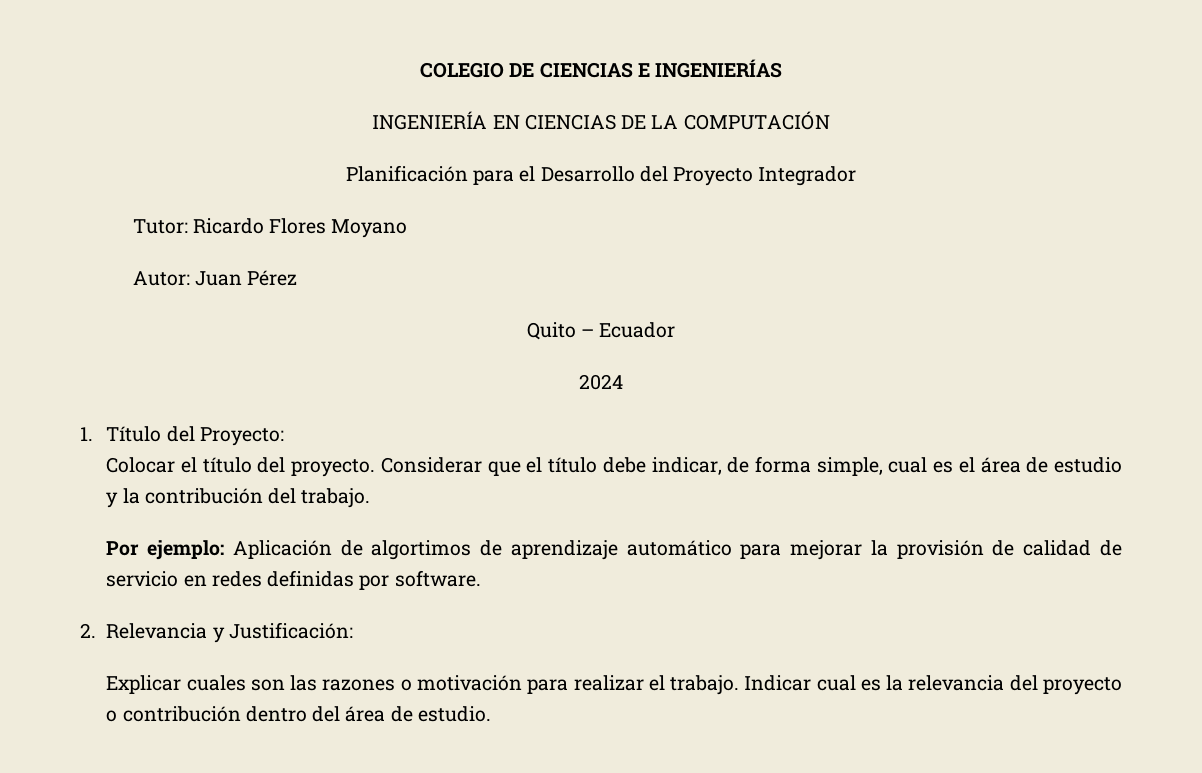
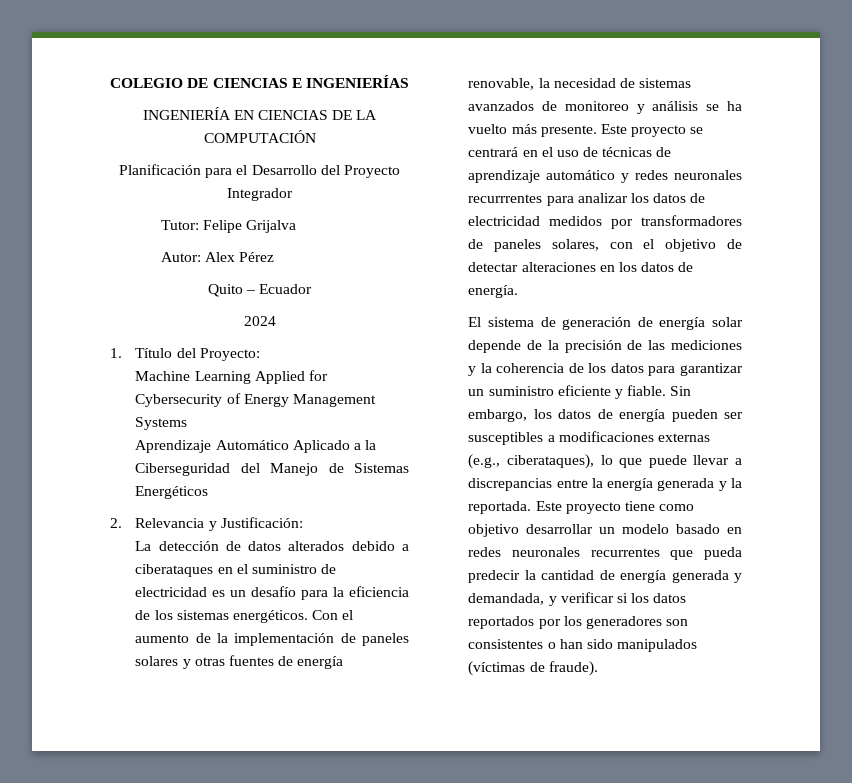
[192,218,408,238] Ricardo Flores Moyano -> [202,220,297,233] Felipe Grijalva
[194,271,242,286] Juan -> [204,252,235,262] Alex
[106,456,1122,477] [106,488,371,508] [106,540,1123,560] [106,570,481,590] [80,622,353,643] [106,675,1122,695] [106,706,491,722] Colocar el título del proyecto. Considerar que el título debe indicar, de forma simple, cual es el área de estudio y la contribución del trabajo. // Por ejemplo: Aplicación de algortimos de aprendizaje automático para mejorar la provisión de calidad de servicio en redes definidas por software. // 2. Relevancia y Justificación: // Explicar cuales son las razones o motivación para realizar el trabajo. Indicar cual es la relevancia del proyecto o contribución dentro del área de estudio. -> [135,370,328,384] [135,393,376,407] [135,417,188,430] [135,440,377,453] [135,463,409,476] [135,486,209,499] [110,517,303,531] [135,541,409,551] [135,564,337,577] [135,586,409,600] [135,610,354,623] [135,633,409,646] [135,655,344,669] [468,78,692,90] [468,101,742,114] [468,124,704,137] [468,147,672,157] [468,170,742,183] [468,193,706,206] [468,215,742,229] [468,239,742,252] [468,262,694,272] [468,285,519,298] [468,317,743,330] [468,340,742,353] [468,363,743,376] [468,385,692,399] [468,409,743,422] [468,431,710,445] [468,454,742,469] [468,478,742,491] [468,501,695,514] [468,524,742,537] [468,547,742,560] [468,570,742,583] [468,592,687,606] [468,616,689,629] [468,639,698,652] [468,661,598,676] Machine Learning Applied for Cybersecurity of Energy Management Systems // Aprendizaje Automático Aplicado a la Ciberseguridad del Manejo de Sistemas Energéticos // 2. Relevancia y Justificación: // La detección de datos alterados debido a ciberataques en el suministro de electricidad es un desafío para la eficiencia de los sistemas energéticos. Con el aumento de la implementación de paneles solares y otras fuentes de energía renovable, la necesidad de sistemas avanzados de monitoreo y análisis se ha vuelto más presente. Este proyecto se centrará en el uso de técnicas de aprendizaje automático y redes neuronales recurrrentes para analizar los datos de electricidad medidos por transformadores de paneles solares, con el objetivo de detectar alteraciones en los datos de energía. // El sistema de generación de energía solar depende de la precisión de las mediciones y la coherencia de los datos para garantizar un suministro eficiente y fiable. Sin embargo, los datos de energía pueden ser susceptibles a modificaciones externas (e.g., ciberataques), lo que puede llevar a discrepancias entre la energía generada y la reportada. Este proyecto tiene como objetivo desarrollar un modelo basado en redes neuronales recurrentes que pueda predecir la cantidad de energía generada y demandada, y verificar si los datos reportados por los generadores son consistentes o han sido manipulados (víctimas de fraude).

